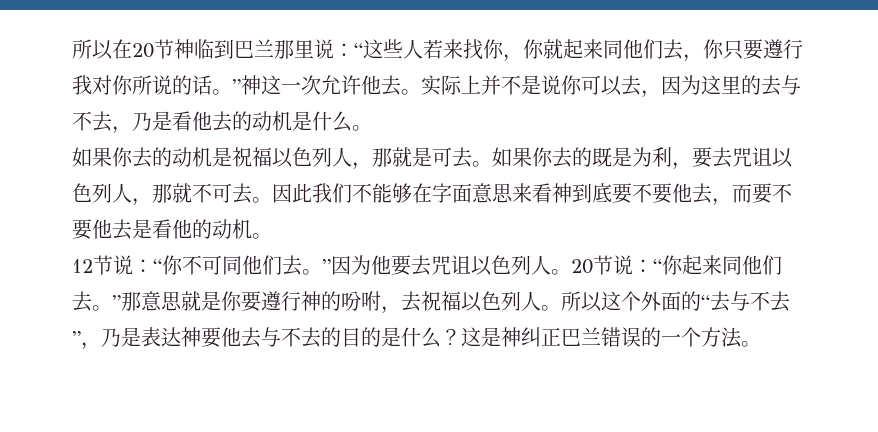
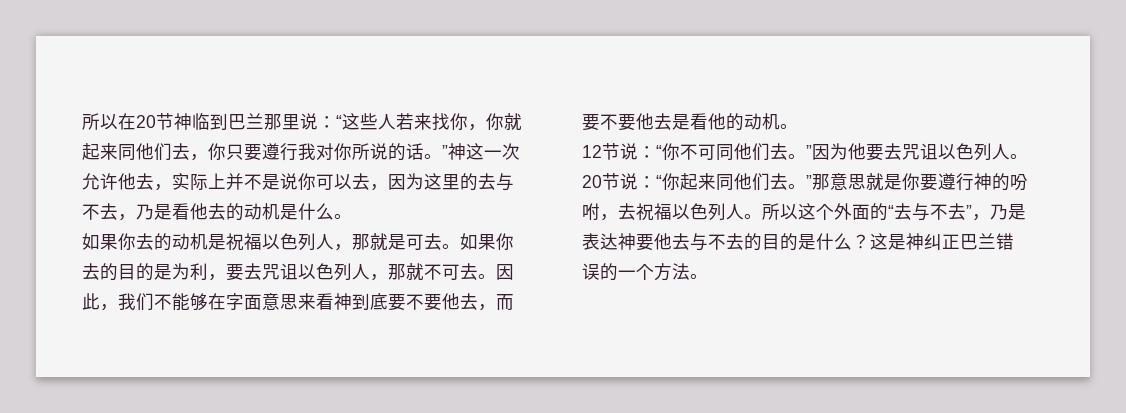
[401,89,421,95] 。 -> [154,184,172,191] ，
[592,147,612,167] 既 -> [118,263,154,281] 目的
(312, 193) none -> [100,304,118,311] ，

